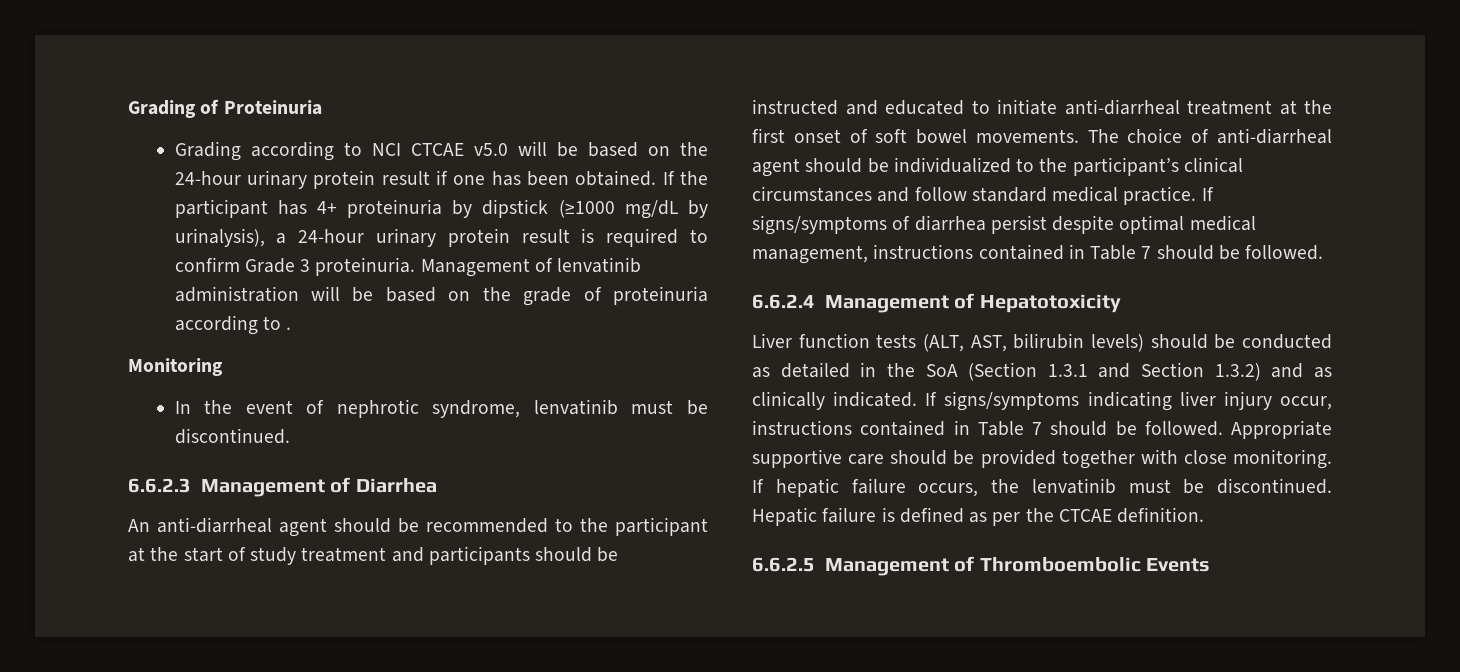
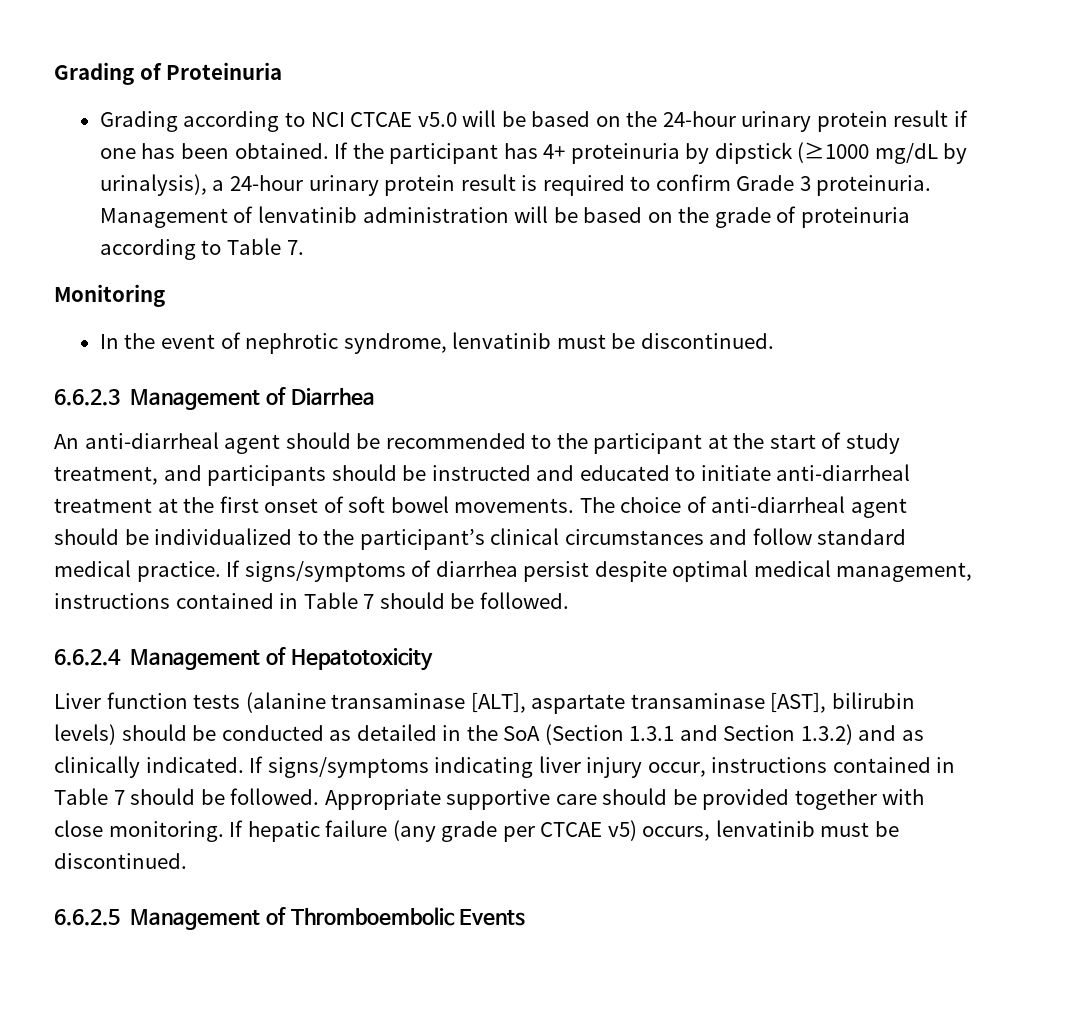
[286,327,292,330] . -> [227,238,304,255] Table 7.
[301,547,387,562] treatment -> [54,466,158,485] treatment,
[923,334,1007,352] (ALT, AST, -> [245,692,827,714] (alanine transaminase [ALT], aspartate transaminase [AST],
[918,478,1332,497] [752,507,1205,526] occurs, the lenvatinib must be discontinued. Hepatic failure is defined as per the CTCAE definition. -> [392,820,899,842] [54,853,187,869] (any grade per CTCAE v5) occurs, lenvatinib must be discontinued.

